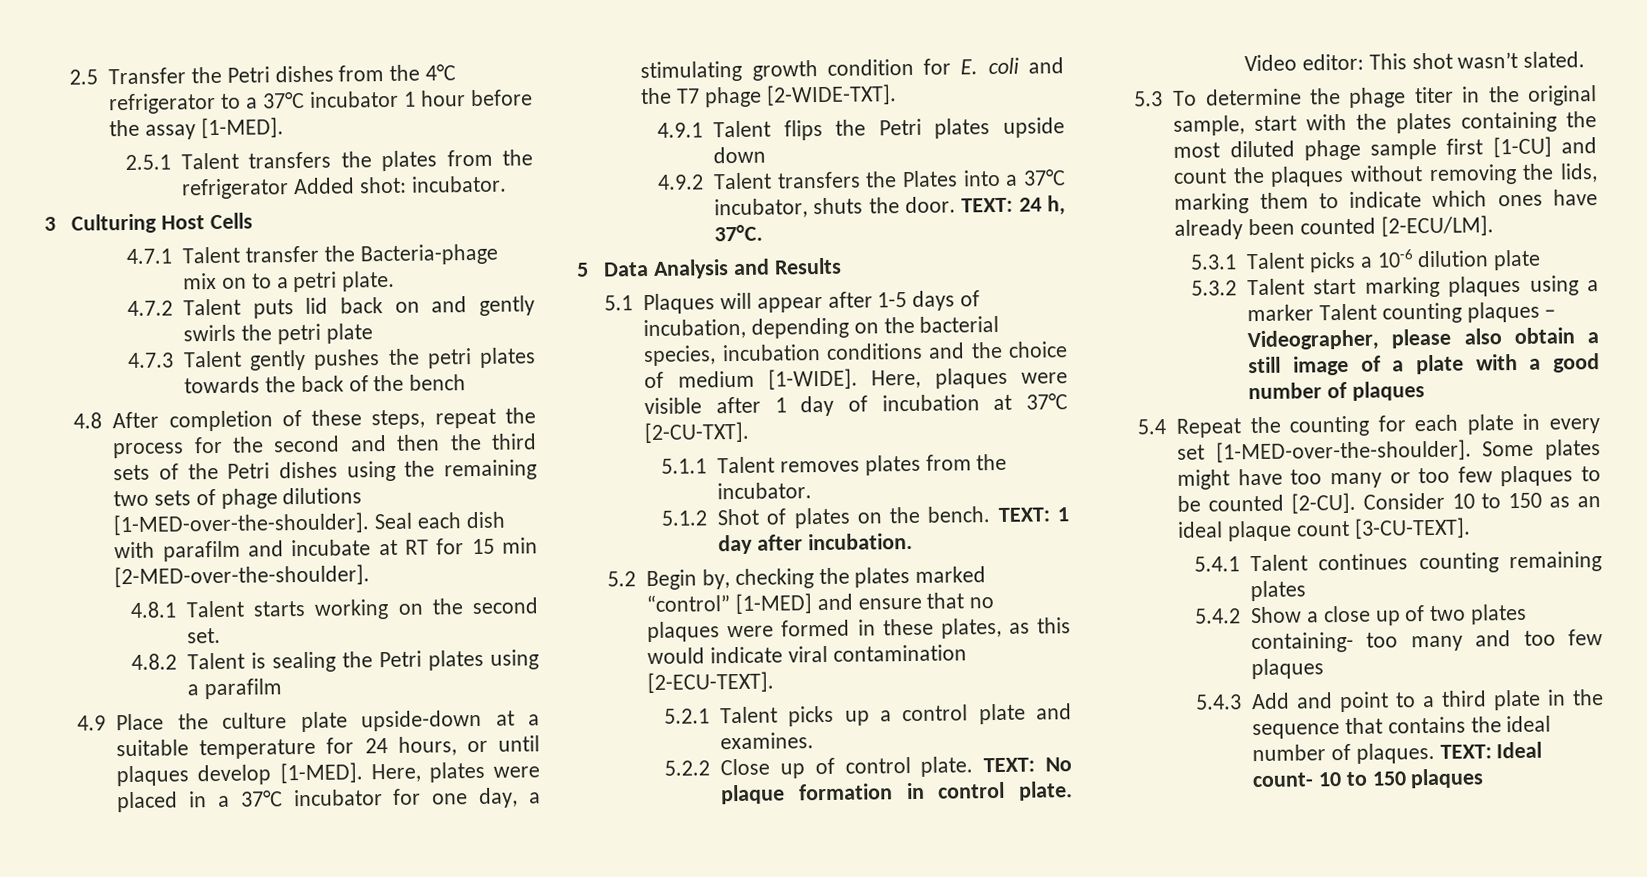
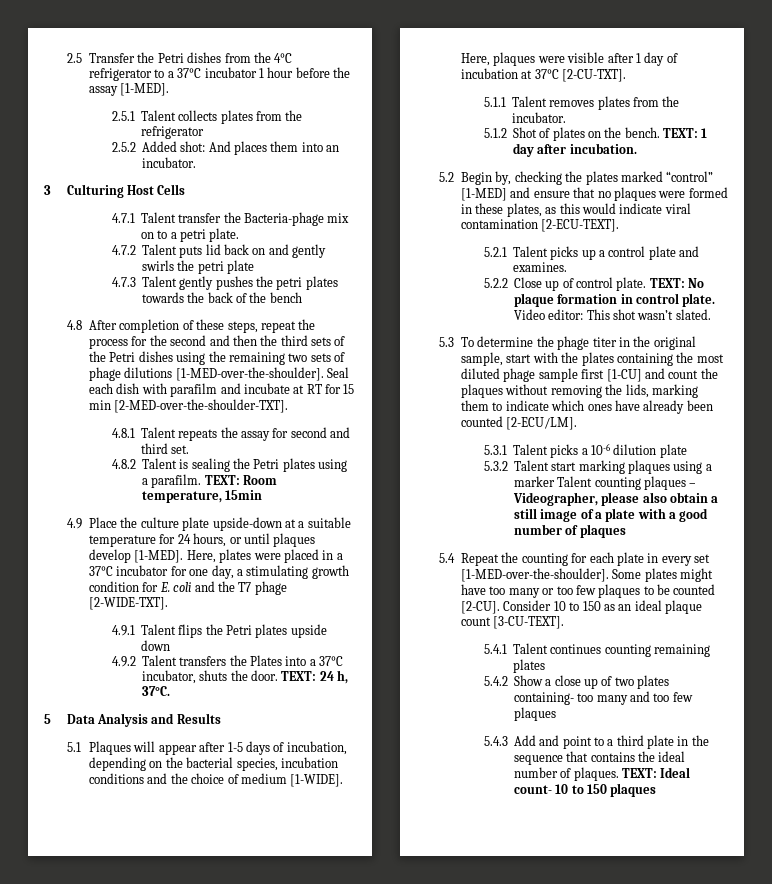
[248,151,372,169] transfers the -> [178,110,218,121] collects
(290, 189) none -> [111,142,136,152] // 2.5.2
(407, 185) none -> [208,141,340,155] And places them into an
[114,564,371,588] [2-MED-over-the-shoulder]. -> [114,399,289,413] [2-MED-over-the-shoulder-TXT].
[253,597,538,620] starts working on the second -> [178,427,351,441] [140,443,168,454] repeats the assay for second and third
[203,678,282,700] parafilm -> [151,474,277,488] [141,490,263,503] parafilm. TEXT: Room temperature, 15min

